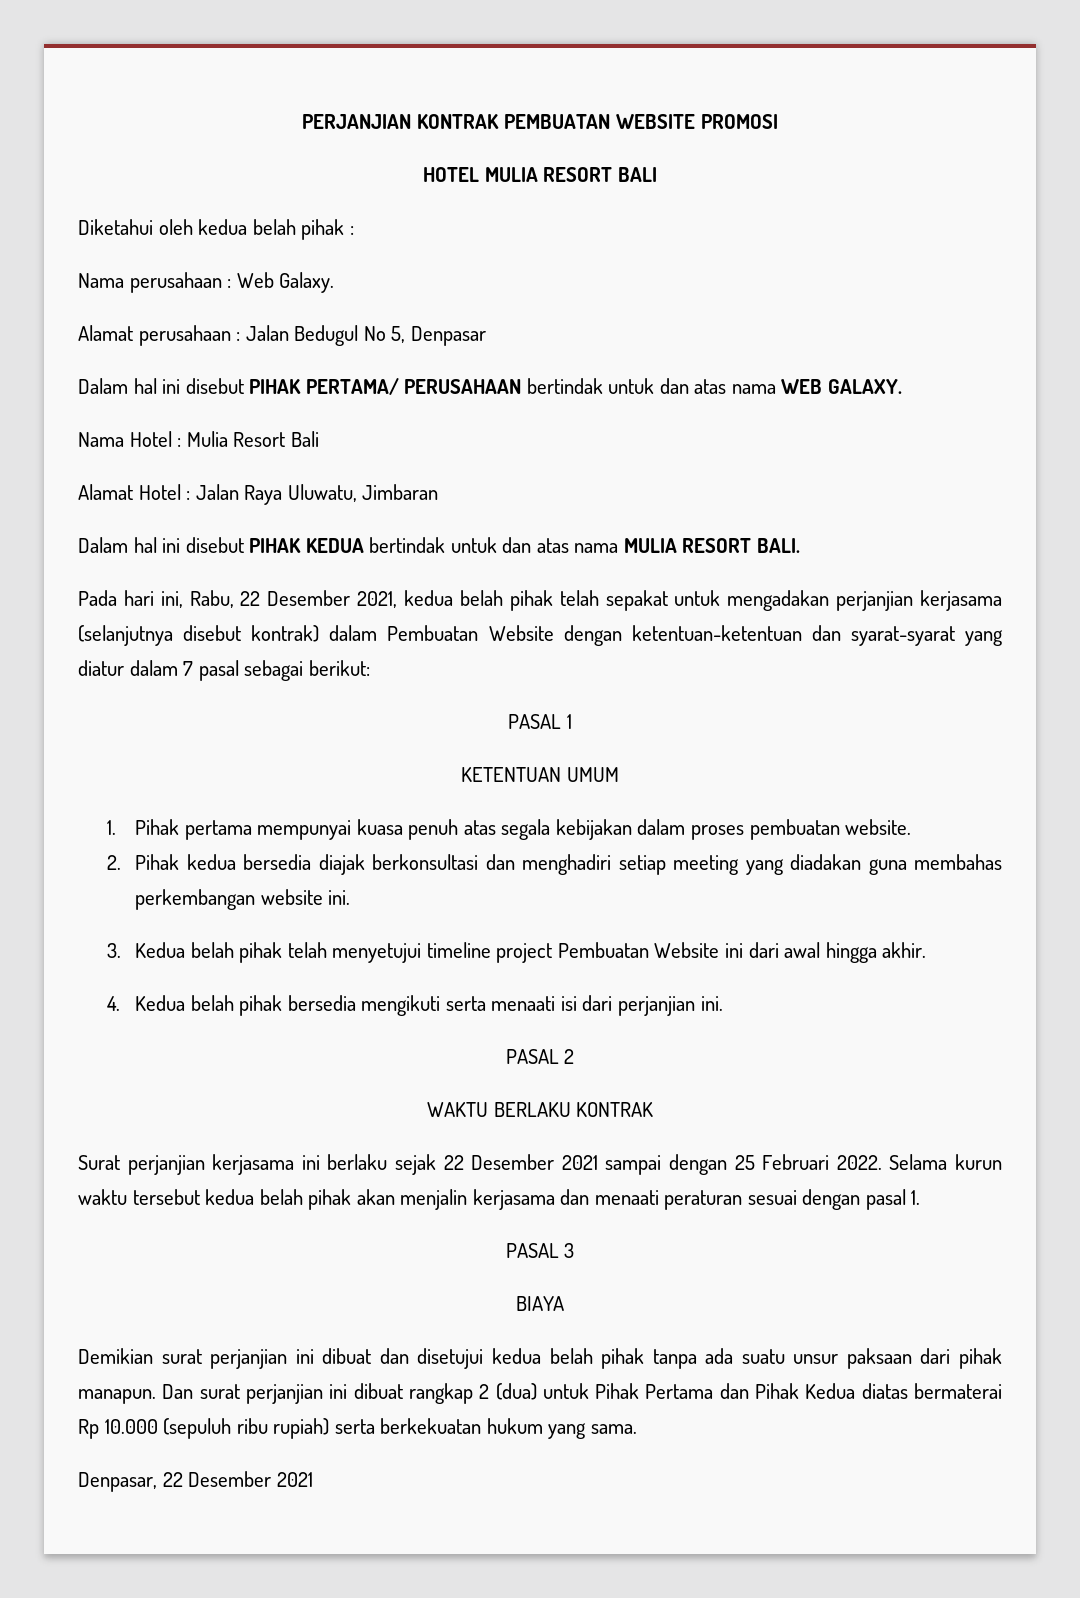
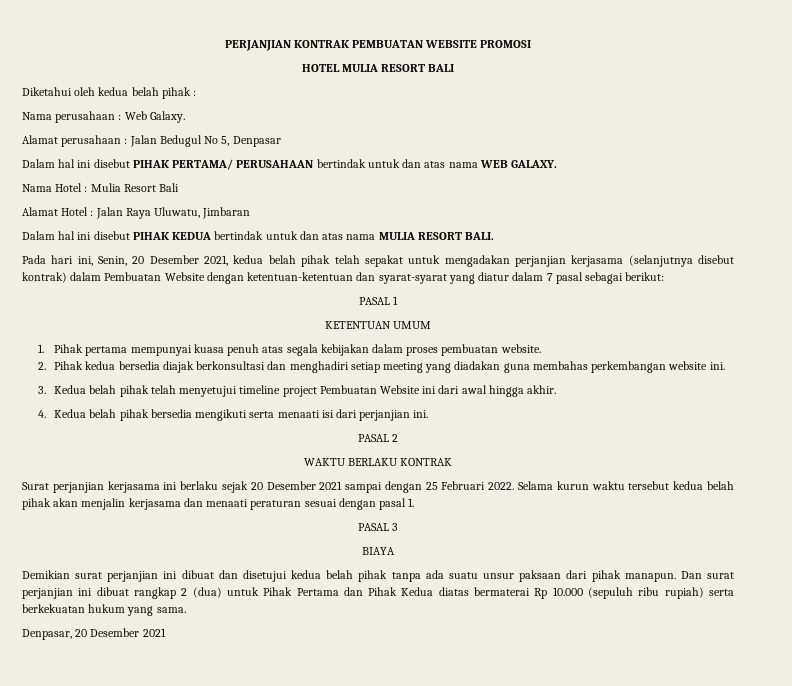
[189,590,261,608] Rabu, 22 -> [98,256,145,266] Senin, 20
[443,1155,464,1170] 22 -> [250,482,263,490] 20
[162,1472,183,1487] 22 -> [75,629,88,637] 20

